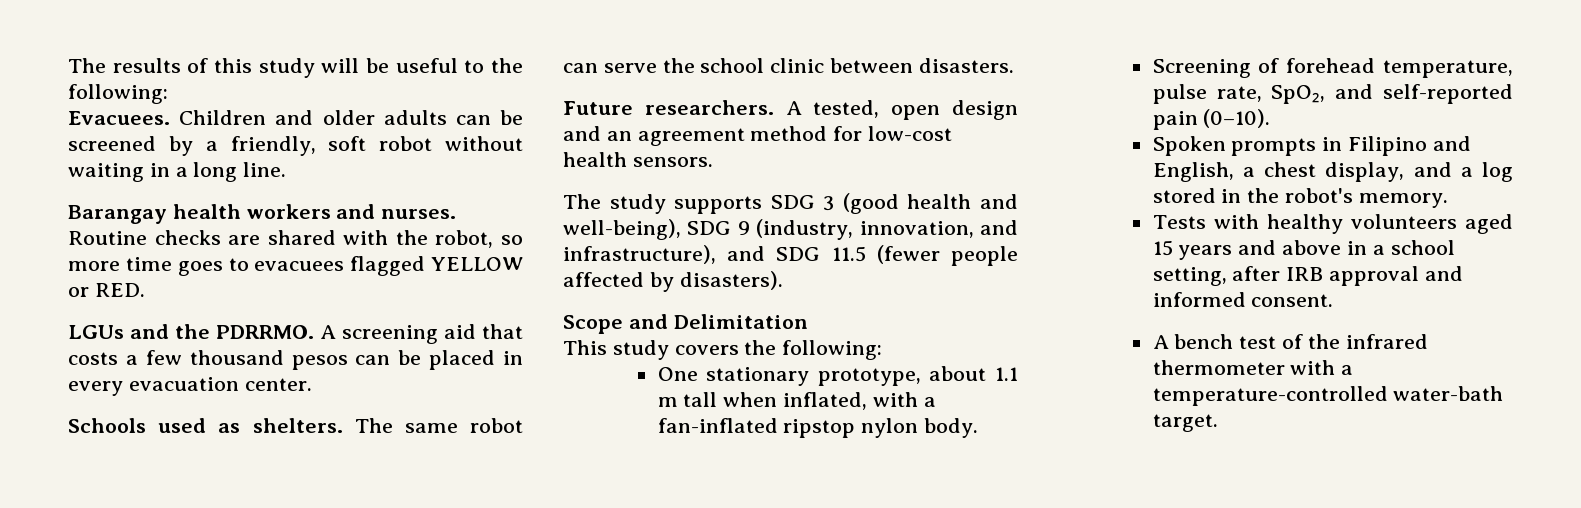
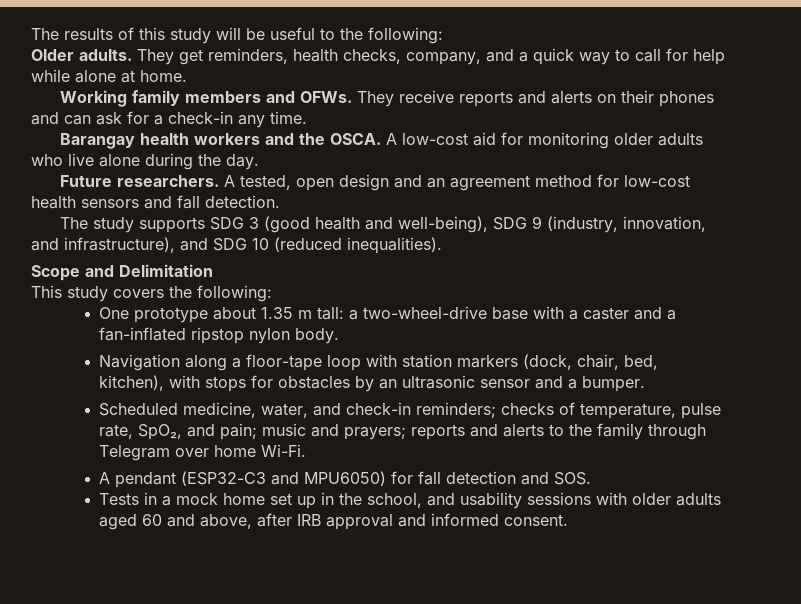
[68,110,523,125] [68,136,523,156] [68,162,287,182] [68,204,457,224] [68,230,523,248] [68,256,523,276] [68,283,145,297] [68,324,523,344] [68,350,523,370] [68,377,312,396] [68,418,523,433] [563,58,1014,73] Evacuees. Children and older adults can be screened by a friendly, soft robot without waiting in a long line. // Barangay health workers and nurses. Routine checks are shared with the robot, so more time goes to evacuees flagged YELLOW or RED. // LGUs and the PDRRMO. A screening aid that costs a few thousand pesos can be placed in every evacuation center. // Schools used as shelters. The same robot can serve the school clinic between disasters. -> [31,48,725,65] [31,69,187,83] [60,90,715,107] [31,111,307,128] [60,132,704,149] [31,153,259,170] Older adults. They get reminders, health checks, company, and a quick way to call for help while alone at home. // Working family members and OFWs. They receive reports and alerts on their phones and can ask for a check-in any time. // Barangay health workers and the OSCA. A low-cost aid for monitoring older adults who live alone during the day.
[632,157,713,167] sensors. -> [81,195,280,209] sensors and fall detection.
[831,245,1018,266] [563,271,783,292] 11.5 (fewer people affected by disasters). -> [252,237,442,254] 10 (reduced inequalities).
[706,366,1018,386] [657,392,936,410] [657,418,979,438] [1152,58,1376,78] stationary prototype, about 1.1 m tall when inflated, with a fan-inflated ripstop nylon body. // Screening of forehead -> [134,306,677,323] [99,327,340,344] [99,354,659,371] [99,375,646,392] [99,402,576,418] prototype about 1.35 m tall: a two-wheel-drive base with a caster and a fan-inflated ripstop nylon body. // Navigation along a floor-tape loop with station markers (dock, chair, bed, kitchen), with stops for obstacles by an ultrasonic sensor and a bumper. // Scheduled medicine, water, and check-in reminders; checks of
[1383,84,1513,104] [1152,109,1271,130] [1152,136,1471,156] [1152,162,1513,182] [1152,188,1448,208] [1152,214,1513,234] [1152,240,1455,260] [1152,267,1227,286] self-reported pain (0–10). // Spoken prompts in Filipino and English, a chest display, and a log stored in the robot's memory. // Tests with healthy volunteers aged 15 years and above in a school setting, -> [220,423,707,440] [99,444,307,461] [99,471,592,488] [99,492,722,509] [99,514,253,530] pain; music and prayers; reports and alerts to the family through Telegram over home Wi-Fi. // A pendant (ESP32-C3 and MPU6050) for fall detection and SOS. // Tests in a mock home set up in the school, and usability sessions with older adults aged 60 and above,
[1152,334,1428,349] [1152,360,1354,375] [1152,386,1504,406] [1152,414,1218,432] // A bench test of the infrared thermometer with a temperature-controlled water-bath target. -> (569, 520) none

